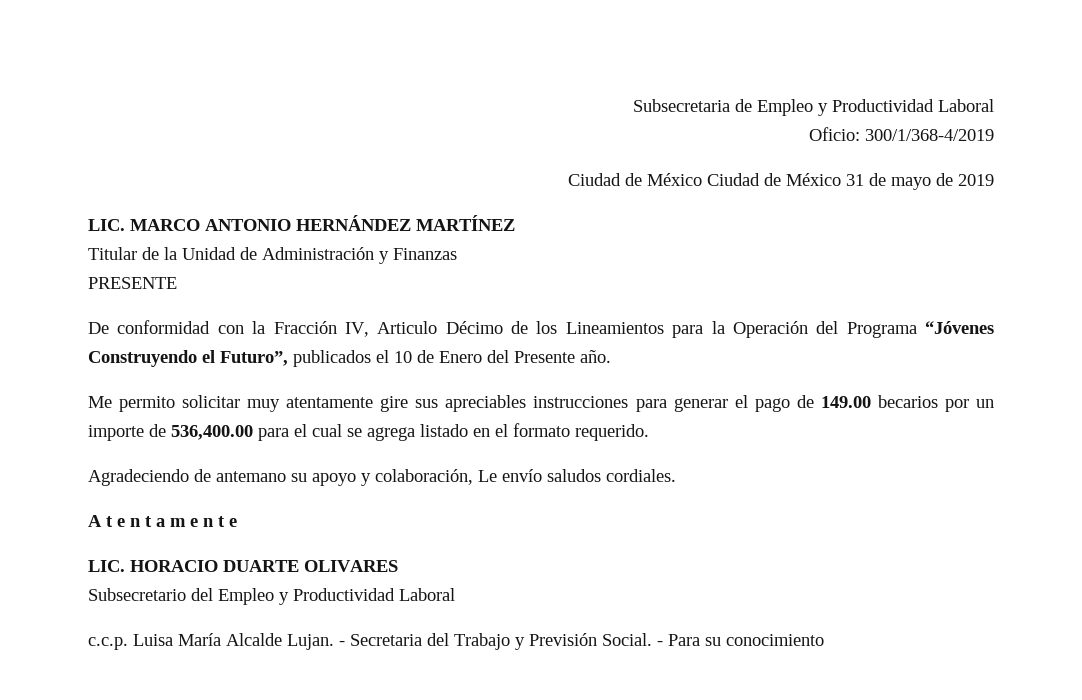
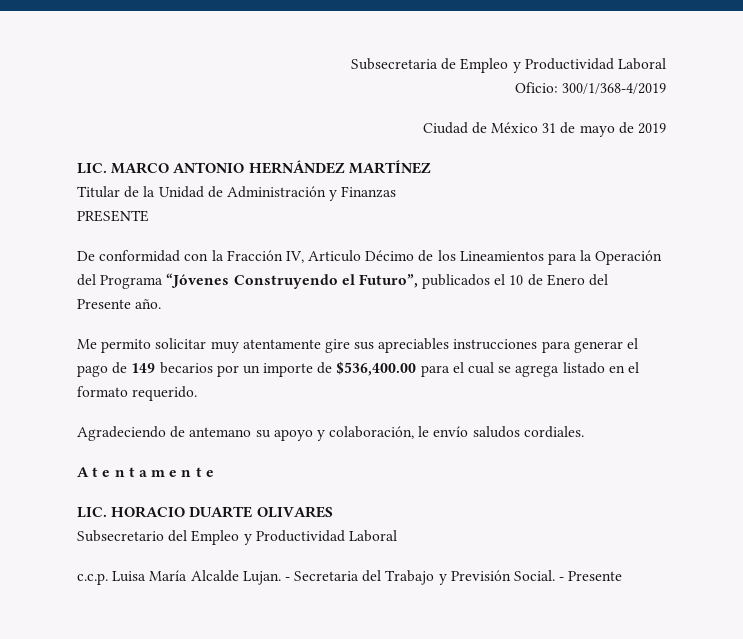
[707,173,841,186] Ciudad de México -> (539, 127) none
[820,396,871,408] 149.00 -> [131,363,156,373] 149
[171,425,253,440] 536,400.00 -> [336,361,417,376] $536,400.00
[478,470,497,482] Le -> [418,426,430,437] le
[668,634,824,646] Para su conocimiento -> [568,571,623,581] Presente

